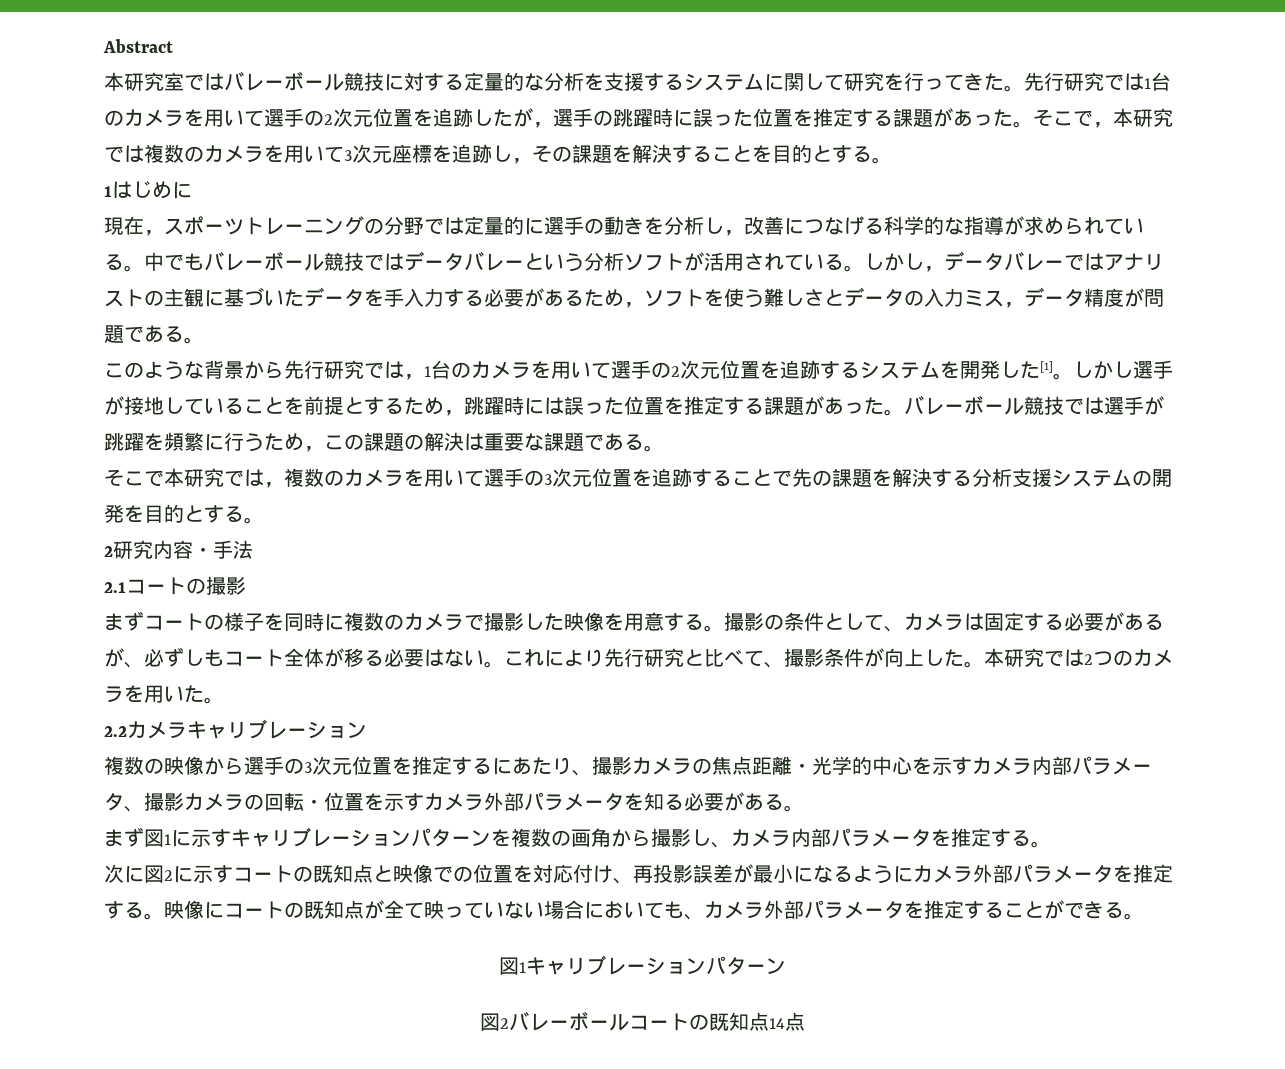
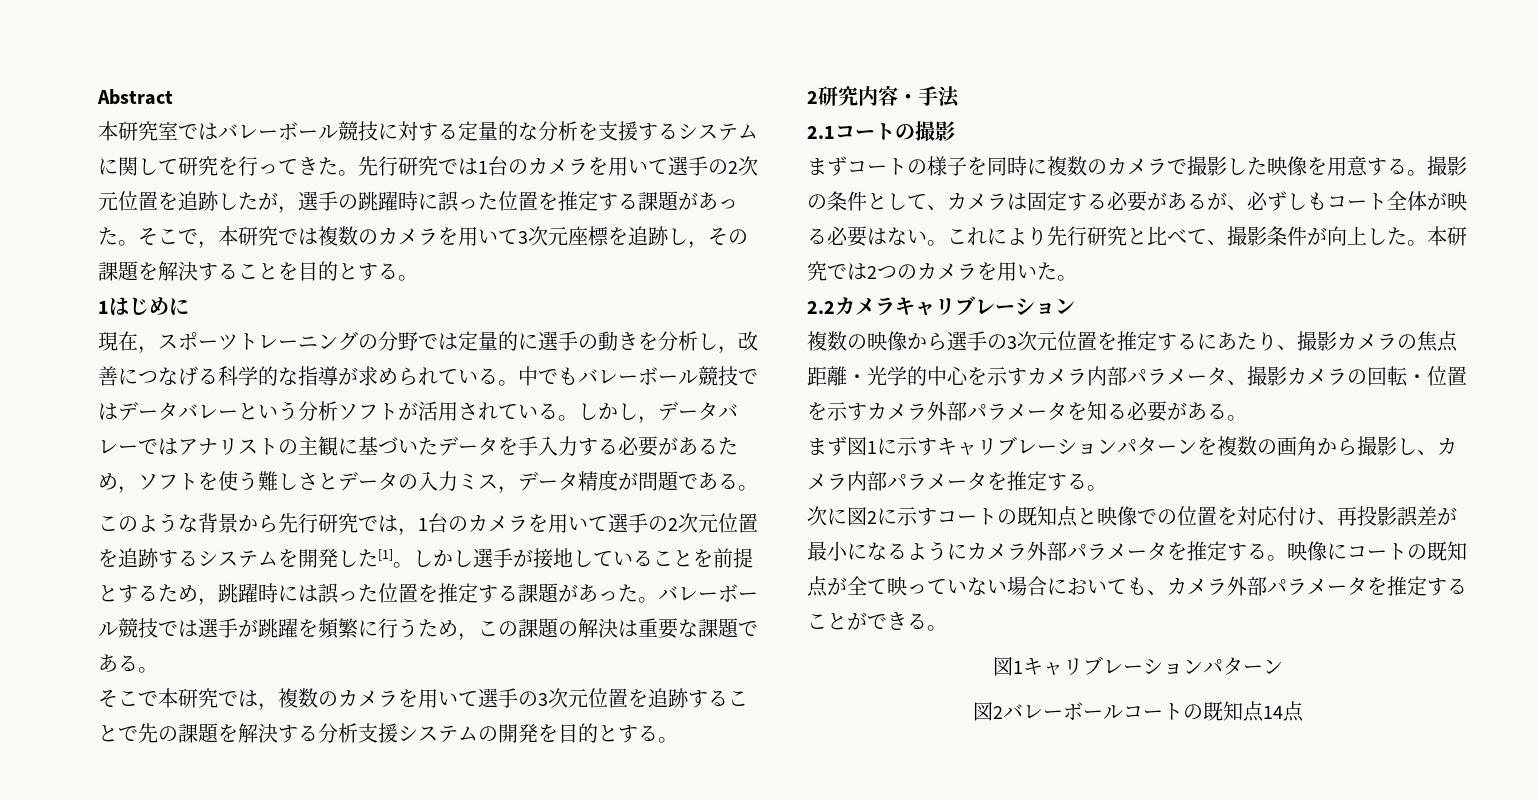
[344,648,364,667] 移 -> [1447,191,1467,211] 映

